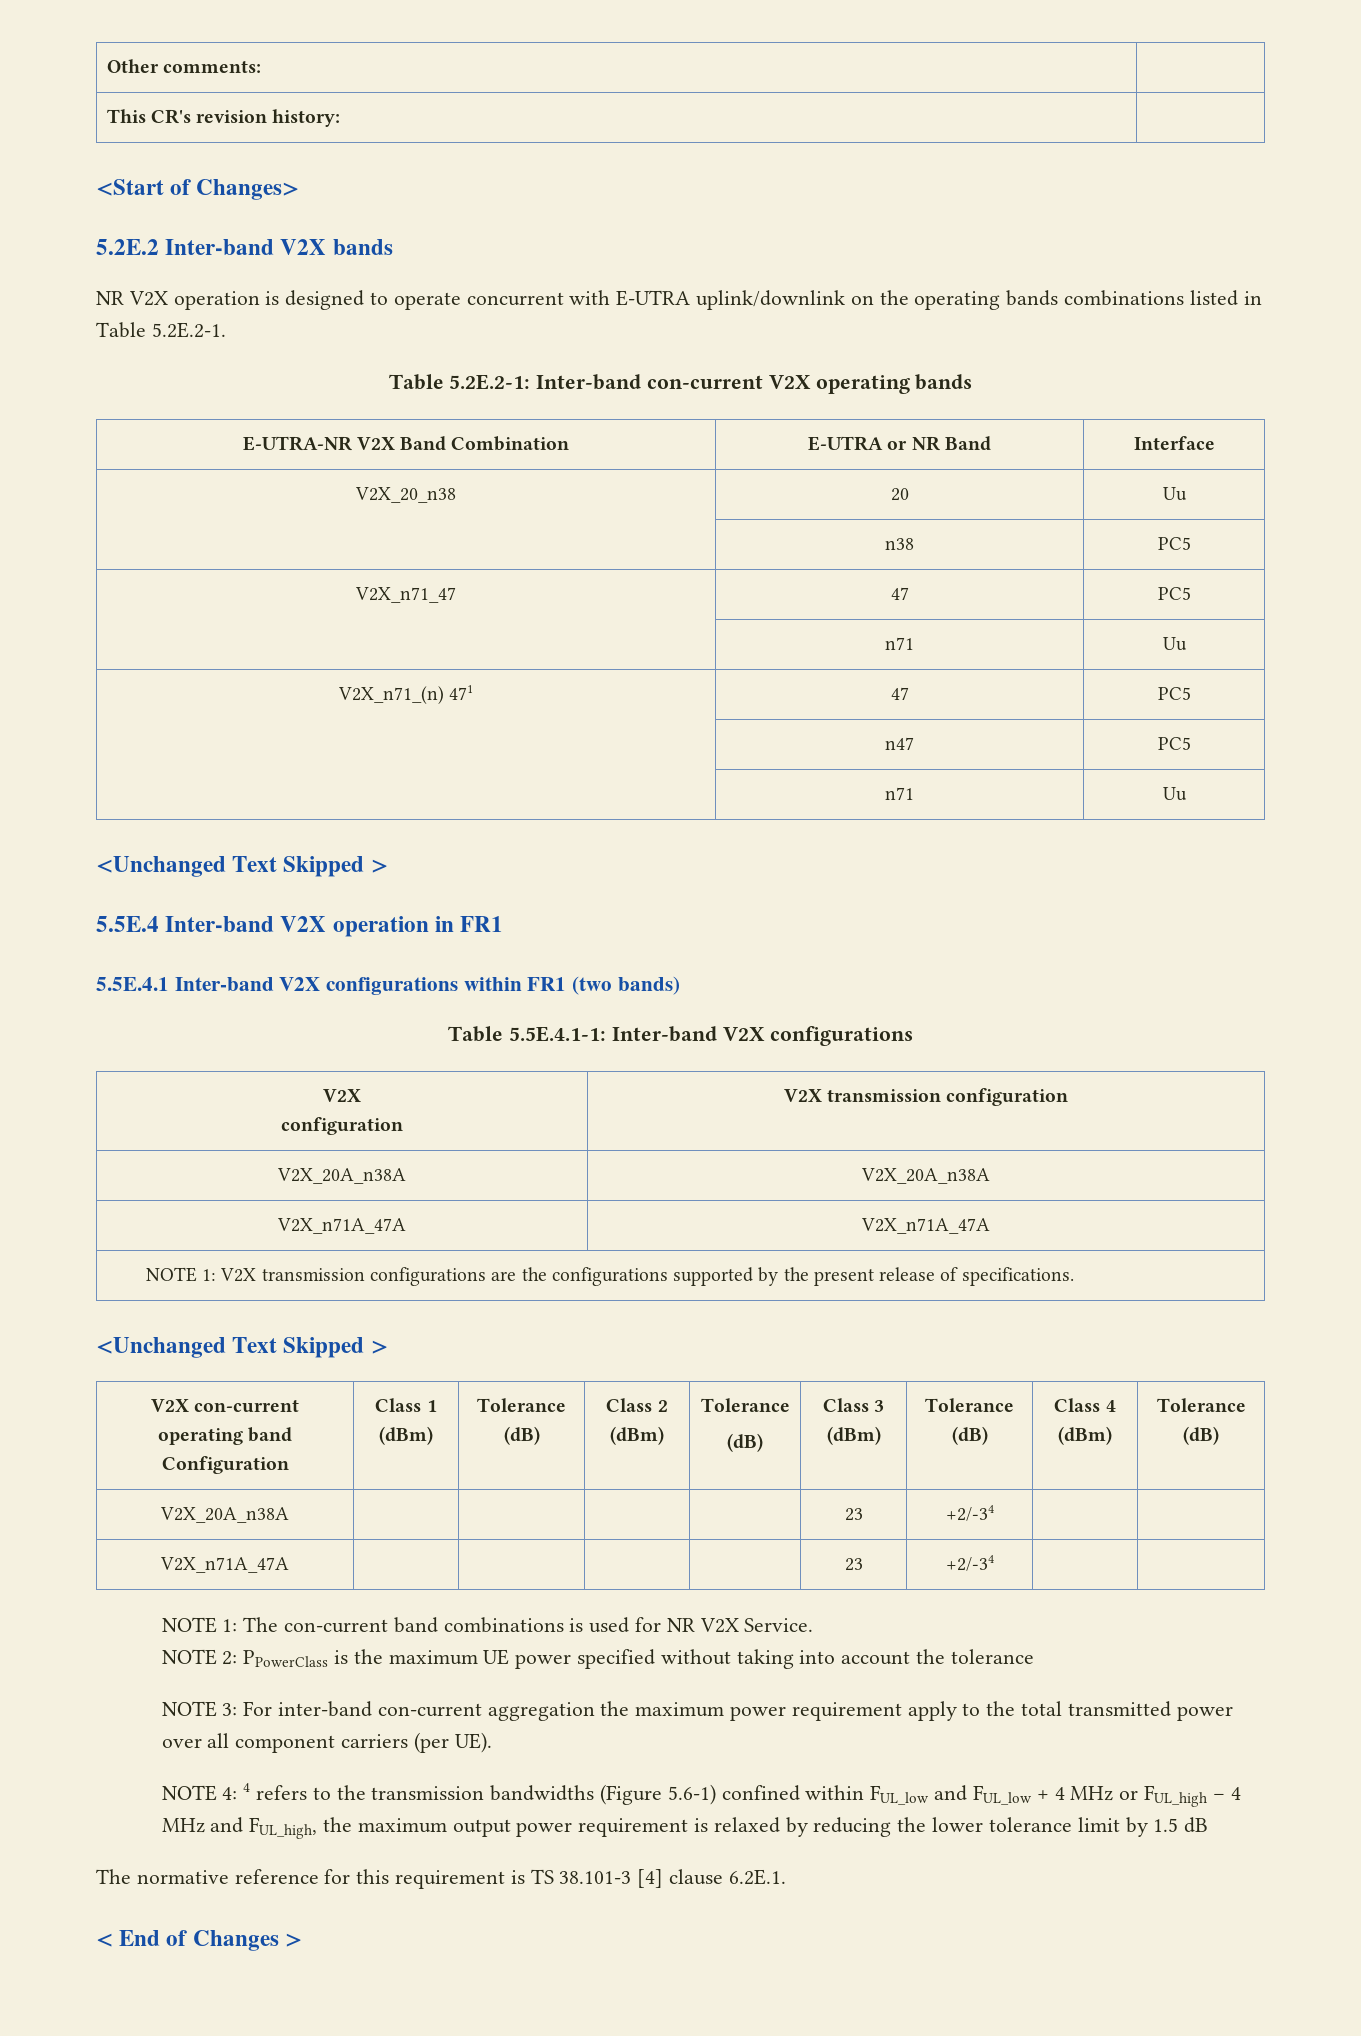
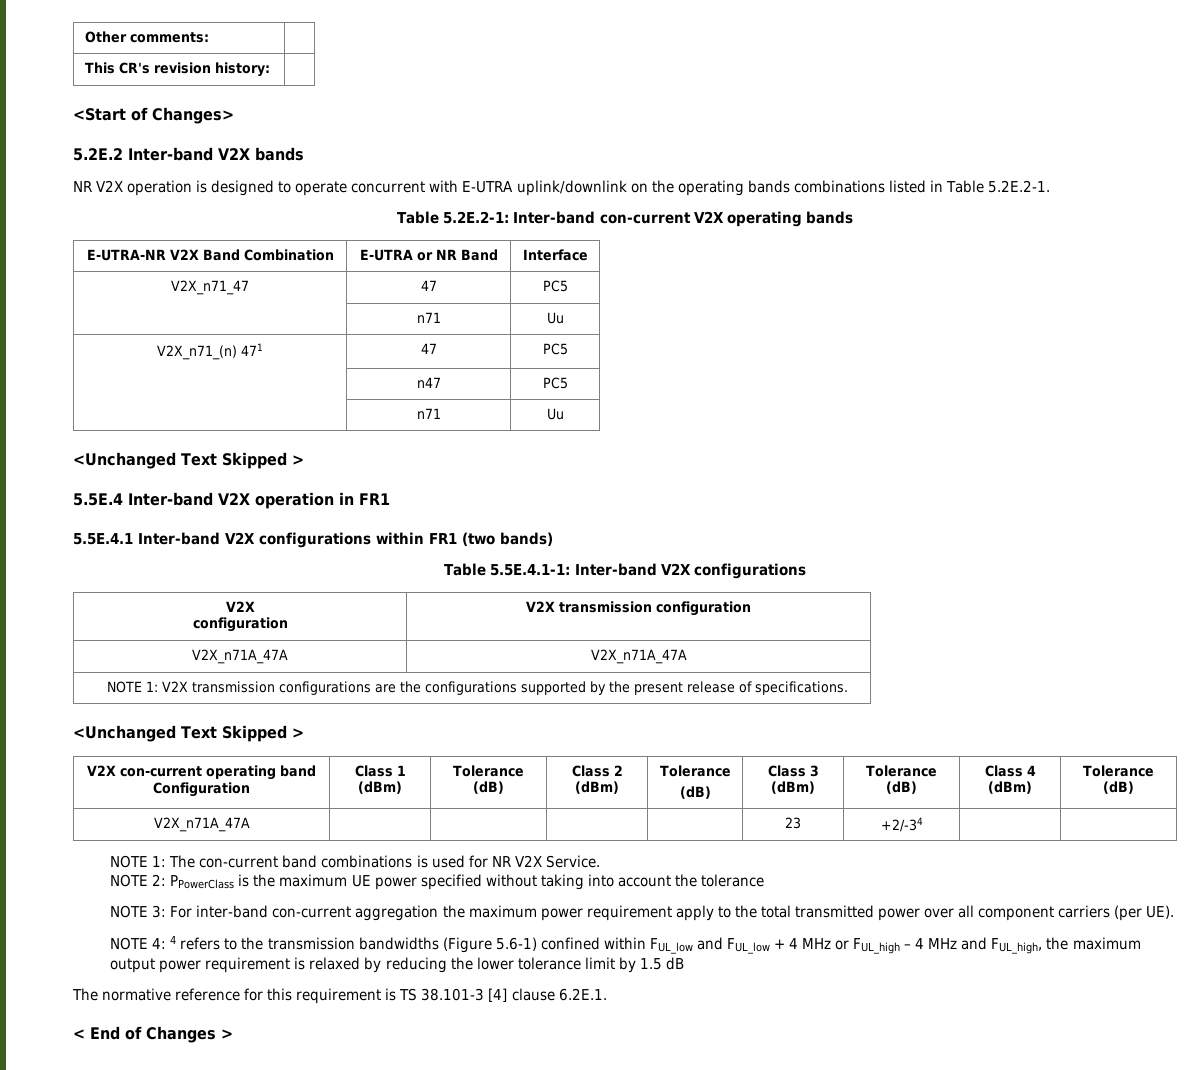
[355,487,456,503] [890,488,909,501] [1162,487,1187,501] [885,538,914,550] [1157,537,1191,550] // V2X_20_n38 | 20 | Uu // | n38 | PC5 -> (588, 255) none
[277,1168,406,1184] [861,1168,990,1184] // V2X_20A_n38A | V2X_20A_n38A -> (751, 608) none
[160,1507,289,1523] [844,1508,863,1521] [945,1505,994,1521] // V2X_20A_n38A | | | | | 23 | +2/-34 | | -> (1134, 787) none

